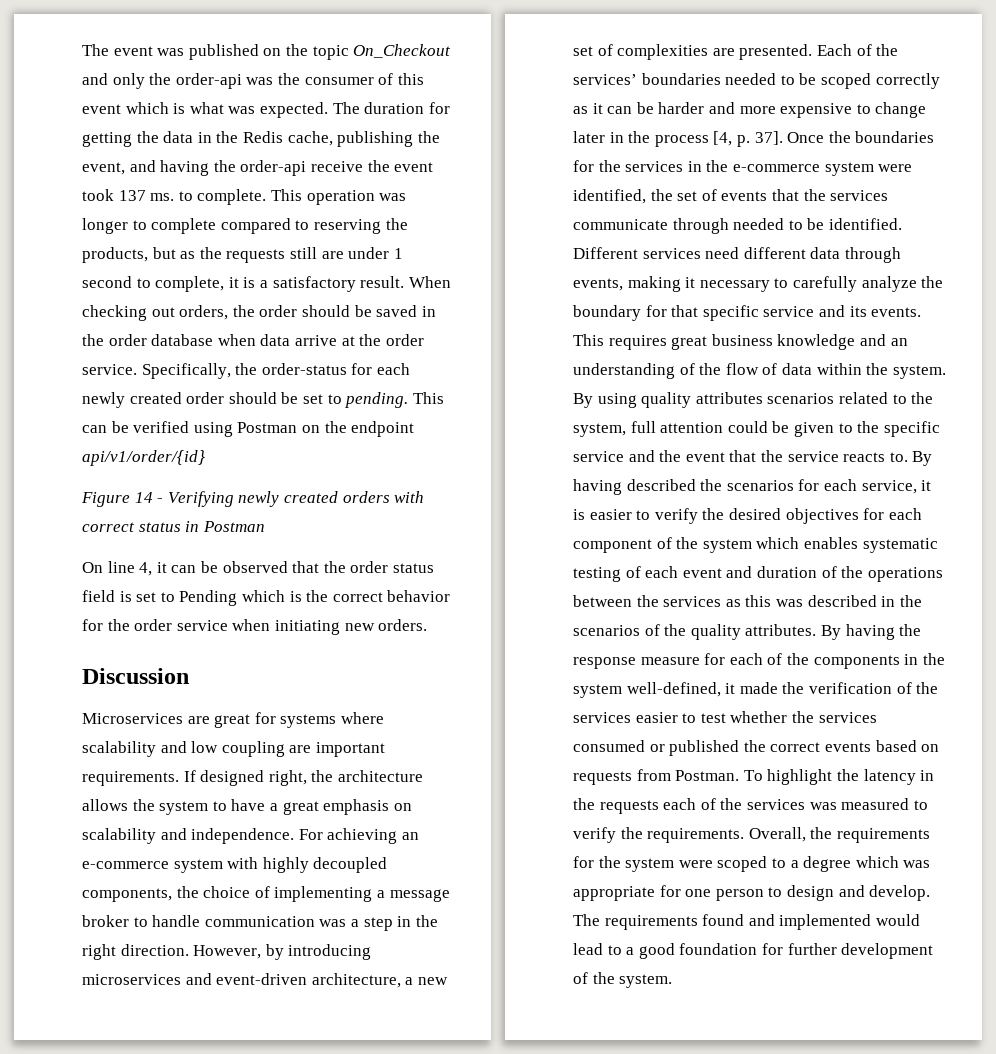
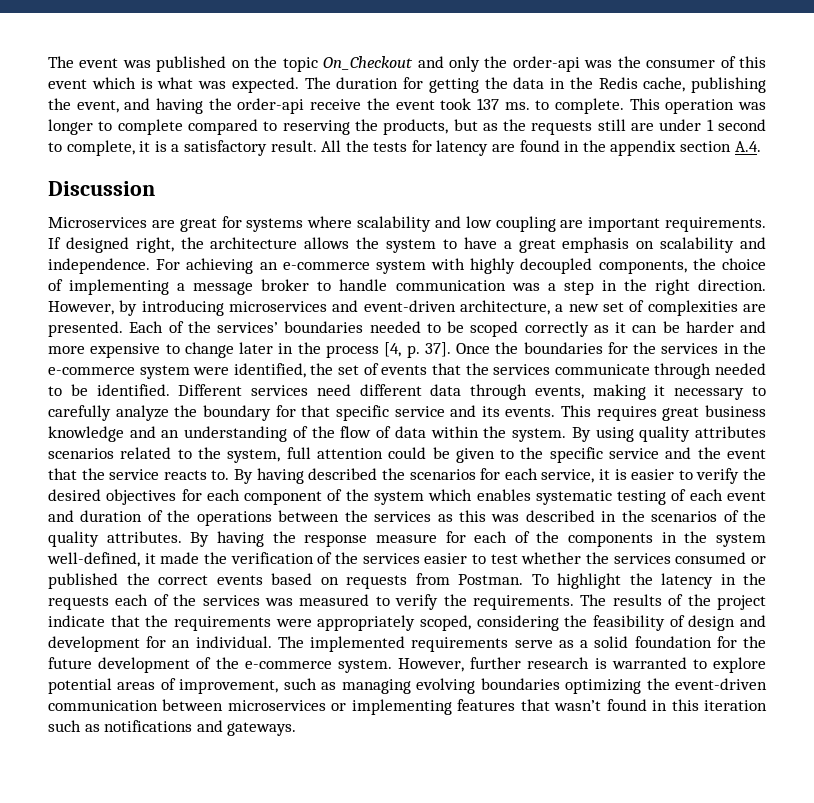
[408,276,451,288] [82,305,436,321] [82,334,424,346] [82,363,410,379] [82,392,444,408] [82,421,415,437] [82,450,205,466] [81,491,425,507] [82,521,265,532] [82,561,434,576] [82,590,451,606] [82,619,428,635] When checking out orders, the order should be saved in the order database when data arrive at the order service. Specifically, the order-status for each newly created order should be set to pending. This can be verified using Postman on the endpoint api/v1/order/{id} // Figure 14 - Verifying newly created orders with correct status in Postman // On line 4, it can be observed that the order status field is set to Pending which is the correct behavior for the order service when initiating new orders. -> [321,140,761,156] All the tests for latency are found in the appendix section A.4.
[748,827,930,843] [573,856,931,872] [573,885,931,901] [573,914,920,930] [573,943,934,959] [573,972,673,988] Overall, the requirements for the system were scoped to a degree which was appropriate for one person to design and develop. The requirements found and implemented would lead to a good foundation for further development of the system. -> [580,594,766,610] [48,615,766,631] [48,636,766,652] [48,657,766,673] [48,678,767,694] [48,699,767,715] [48,720,297,736] The results of the project indicate that the requirements were appropriately scoped, considering the feasibility of design and development for an individual. The implemented requirements serve as a solid foundation for the future development of the e-commerce system. However, further research is warranted to explore potential areas of improvement, such as managing evolving boundaries optimizing the event-driven communication between microservices or implementing features that wasn’t found in this iteration such as notifications and gateways.

